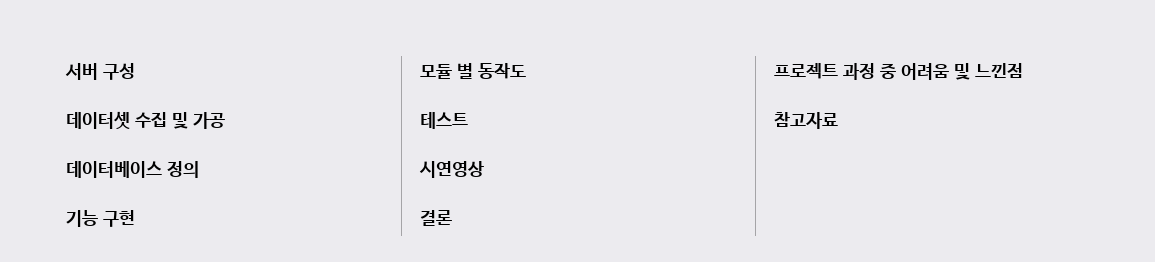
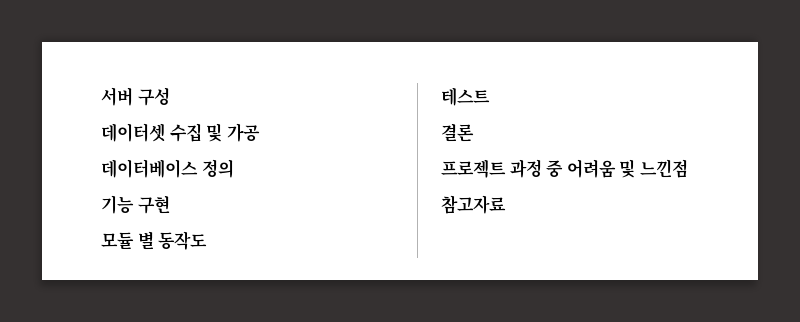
[419,161,484,178] // 시연영상 -> (490, 96) none

